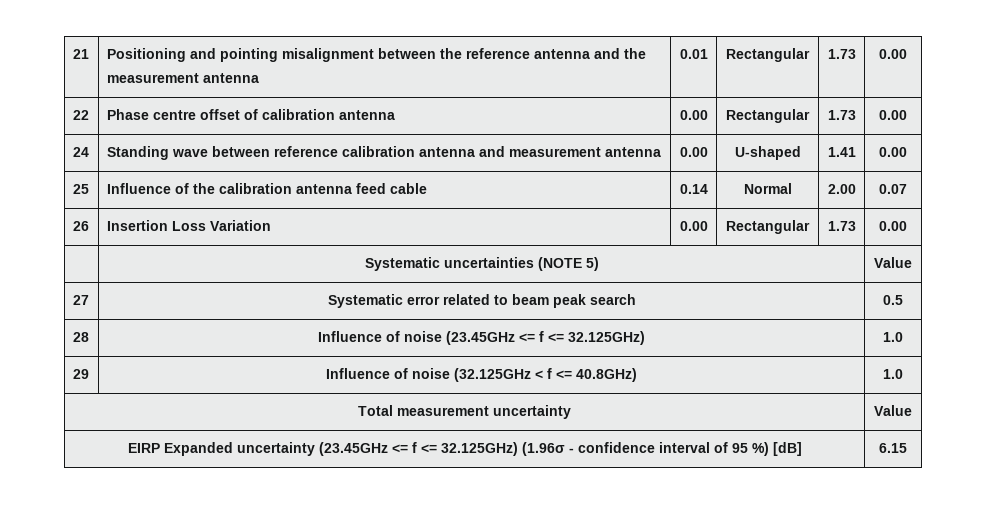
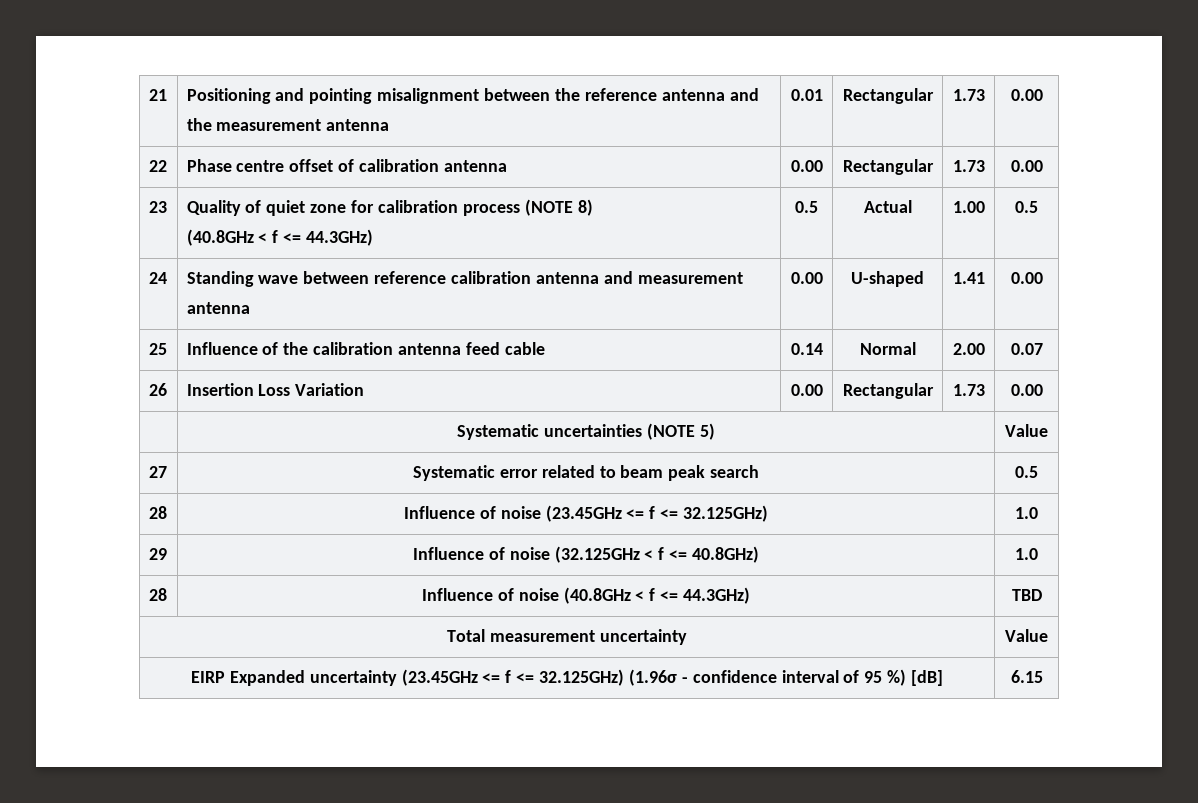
(907, 115) none -> [148,201,167,213] [186,199,593,216] [186,229,374,246] [795,201,818,213] [863,200,912,213] [952,201,985,213] [1015,201,1038,213] // 23 | Quality of quiet zone for calibration process (NOTE 8) // (40.8GHz < f <= 44.3GHz) | 0.5 | Actual | 1.00 | 0.5
(903, 374) none -> [148,588,167,601] [421,587,751,604] [1011,589,1042,601] // 28 | Influence of noise (40.8GHz < f <= 44.3GHz) | TBD

